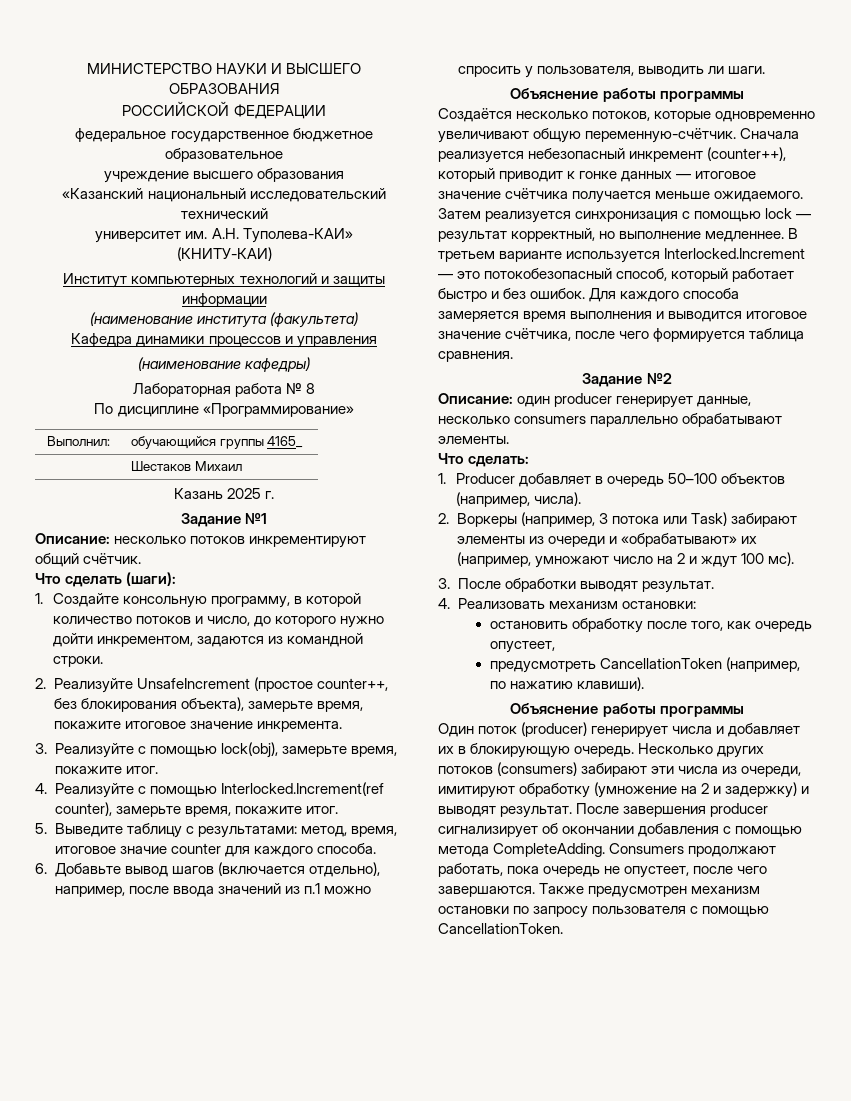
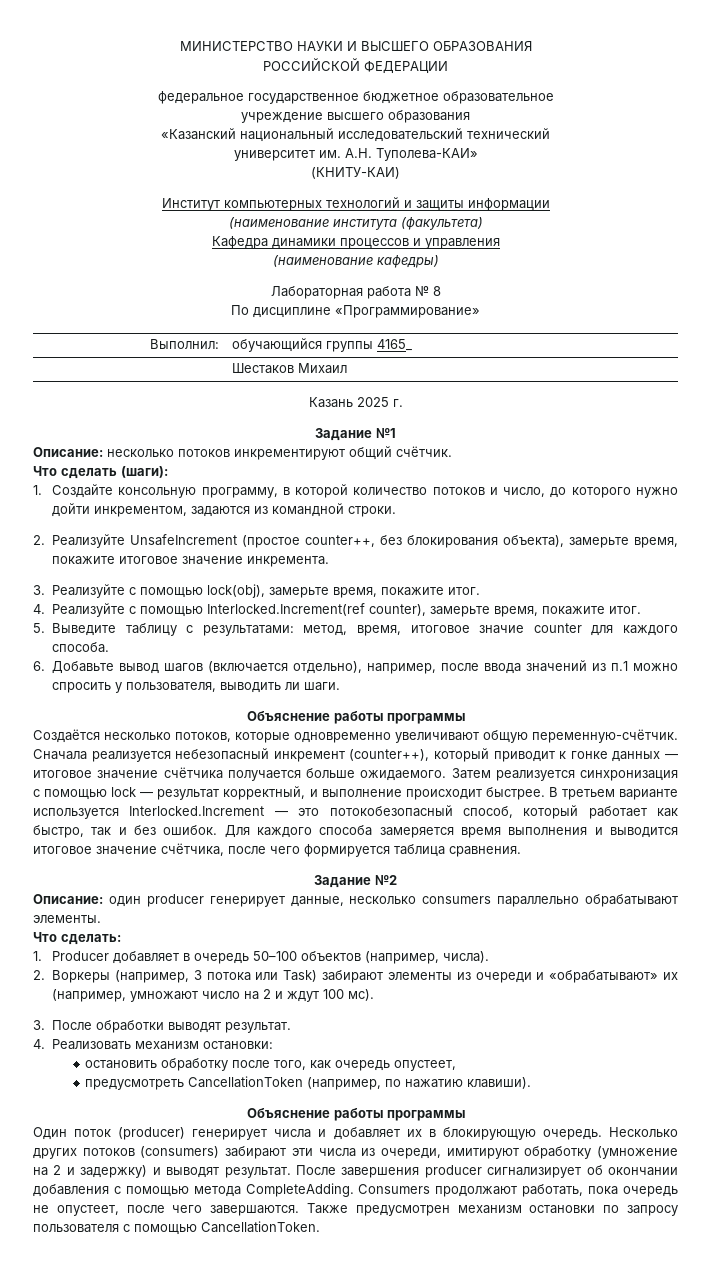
[655,191,711,199] меньше -> [306,768,355,778] больше
[599,231,785,242] но выполнение медленнее. -> [309,787,545,800] и выполнение происходит быстрее.
[438,288,487,302] быстро -> [657,808,678,817] [33,825,112,838] как быстро, так

